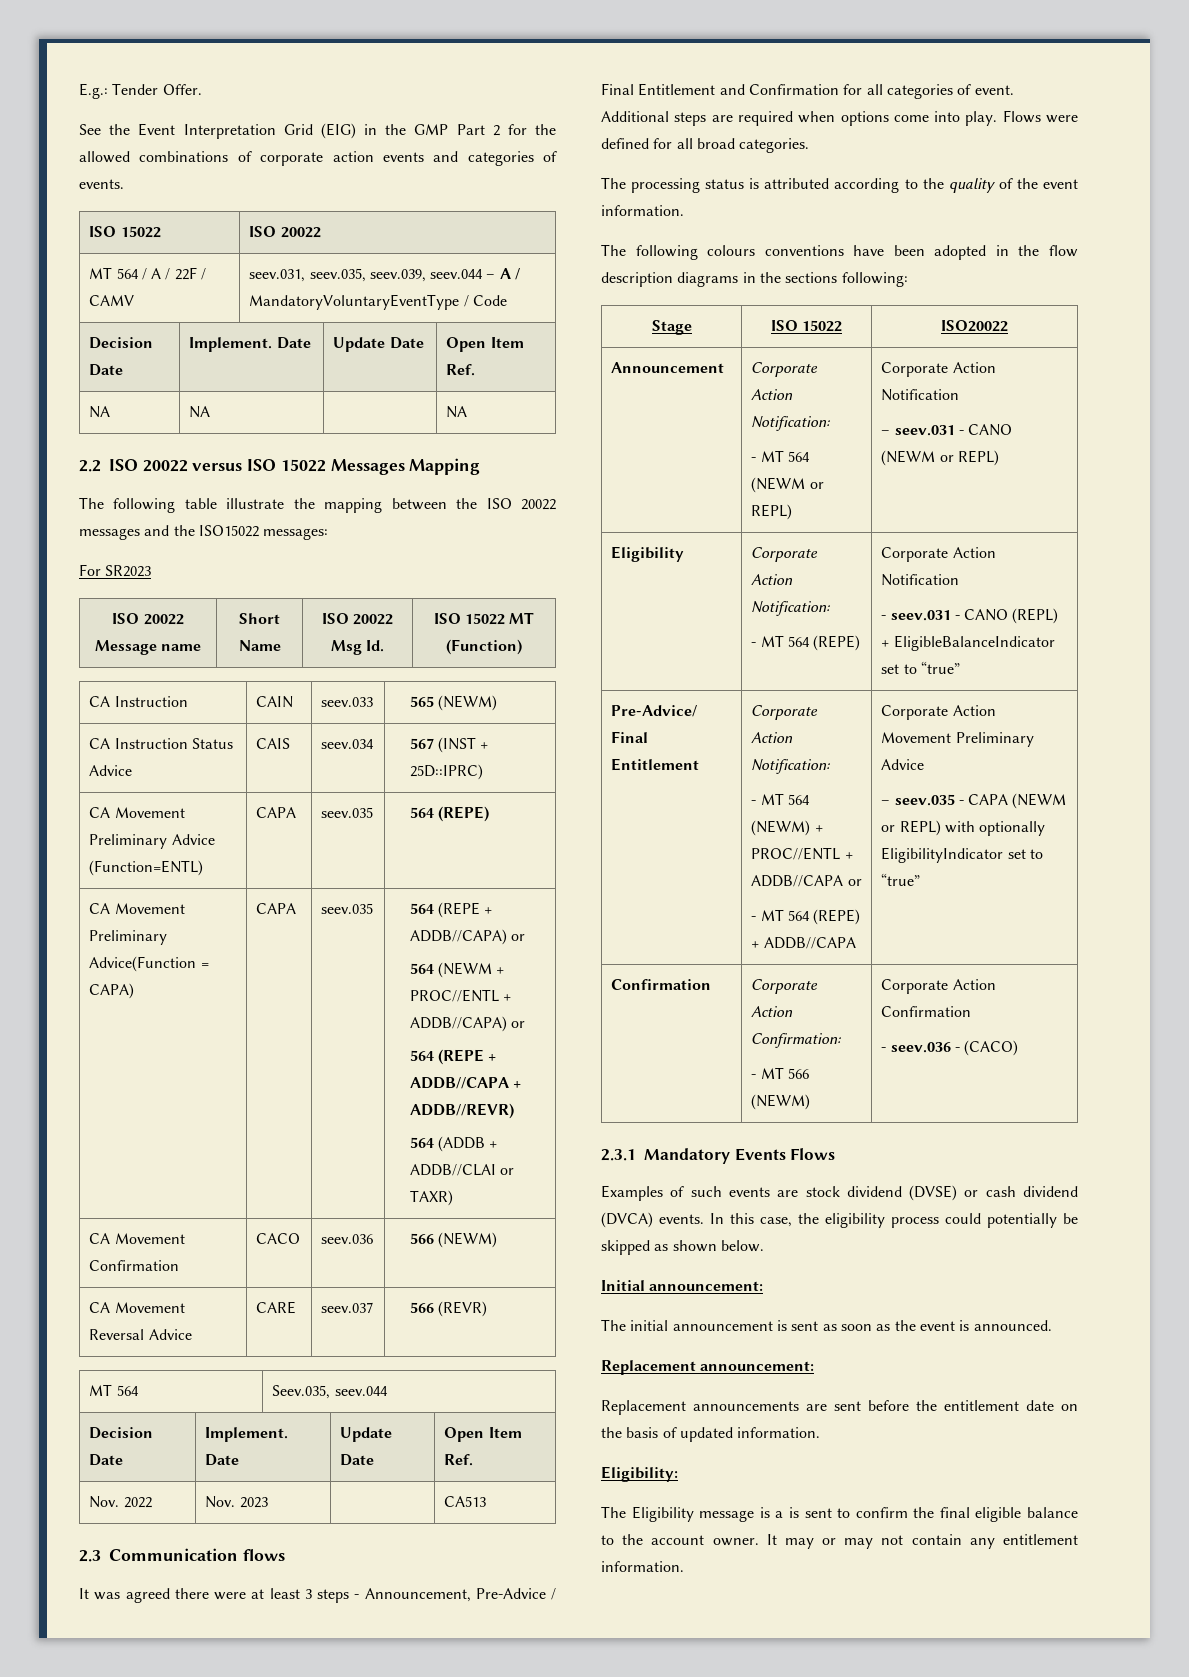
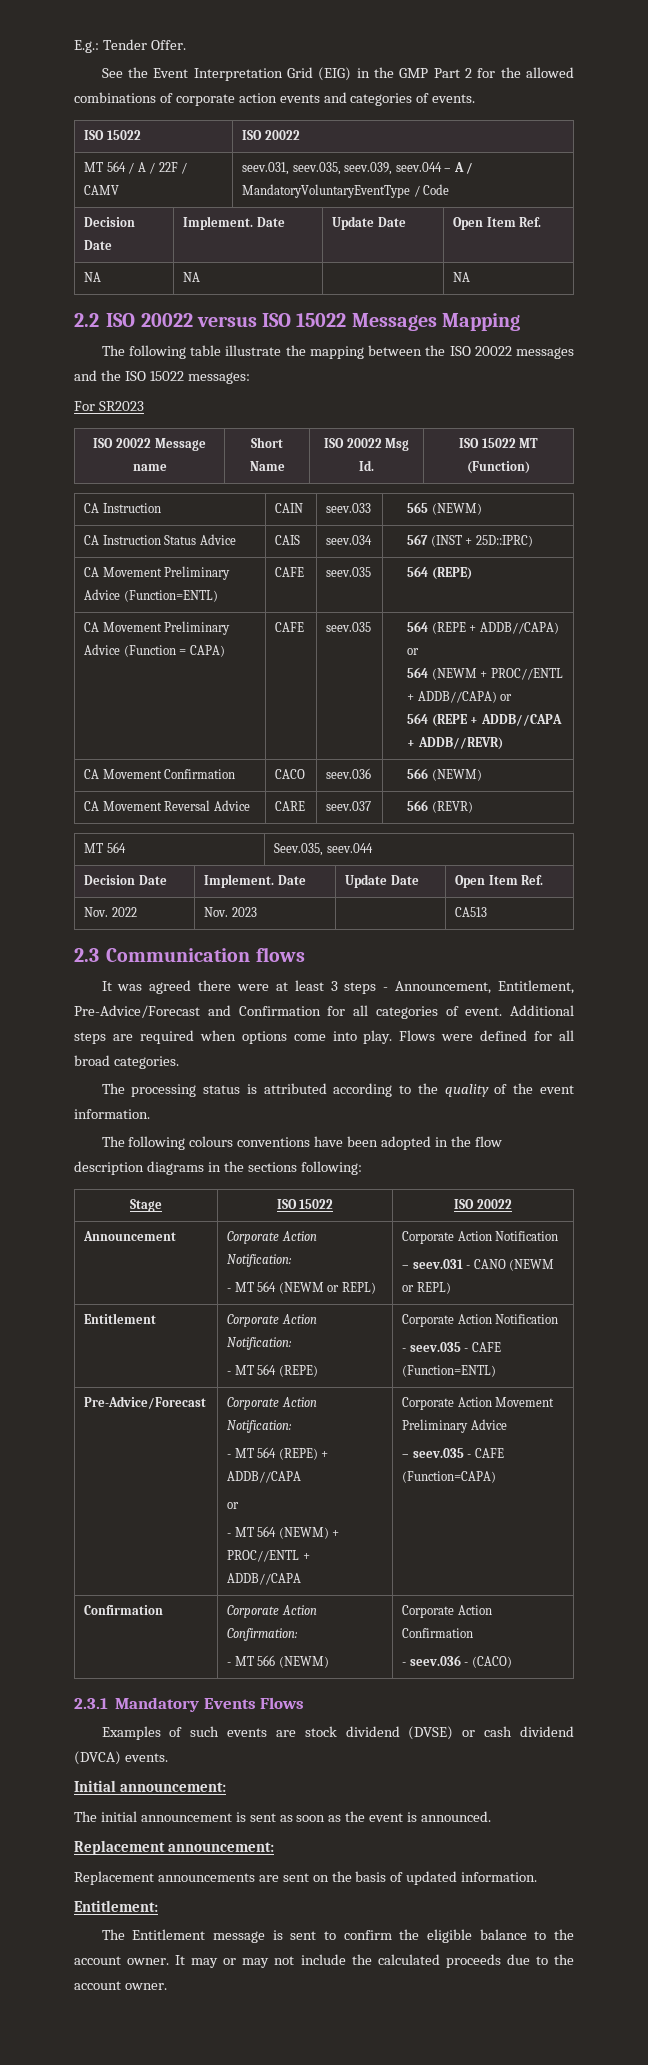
[198,525,259,537] ISO15022 -> [124,371,184,381] ISO 15022
[256,807,297,818] CAPA -> [275,567,305,577] CAFE
[89,956,197,972] Advice(Function -> [84,644,176,657] Advice (Function
[256,903,297,914] CAPA -> [275,622,305,632] CAFE
[409,1136,498,1152] [409,1164,515,1176] [409,1190,453,1206] // 564 (ADDB + ADDB//CLAI or TAXR) -> (503, 743) none
[475,1588,556,1600] [601,83,716,96] Pre-Advice / Final Entitlement -> [498,980,574,994] [74,1005,200,1018] Entitlement, Pre-Advice/Forecast
[941,320,1008,332] ISO20022 -> [454,1199,512,1209] ISO 20022
[611,546,685,562] Eligibility -> [84,1313,157,1324] Entitlement
[890,608,1059,624] [881,635,1055,651] [881,661,960,674] [611,705,698,717] [611,731,649,743] [611,758,700,771] [751,705,819,720] [751,732,794,743] [751,759,831,774] [751,793,810,805] [751,820,823,836] [751,847,853,860] [751,875,844,887] seev.031 - CANO (REPL) + EligibleBalanceIndicator set to “true” // Pre-Advice/ Final Entitlement | Corporate Action Notification: // - MT 564 (NEWM) + PROC//ENTL + ADDB//CAPA -> [409,1342,501,1352] [402,1365,497,1377] [84,1396,207,1409] [227,1397,317,1410] [227,1420,293,1433] [227,1447,329,1460] [227,1471,302,1483] seev.035 - CAFE (Function=ENTL) // Pre-Advice/Forecast | Corporate Action Notification: // - MT 564 (REPE) + ADDB//CAPA //
[813,909,861,925] (REPE) -> [278,1527,340,1539] [227,1550,300,1562] (NEWM) + PROC//ENTL
[968,793,1067,809] [881,820,1046,836] [881,847,1043,863] [881,873,921,886] CAPA (NEWM or REPL) with optionally EligibilityIndicator set to “true” -> [474,1448,504,1458] [402,1471,497,1483] CAFE (Function=CAPA)
[710,1213,1078,1228] [601,1240,764,1255] In this case, the eligibility process could potentially be skipped as shown below. -> (168, 1757) none
[868,1400,1054,1411] before the entitlement date -> (309, 1877) none
[601,1466,678,1482] [601,1506,694,1522] Eligibility: // The Eligibility -> [74,1900,158,1912] [101,1929,206,1940] Entitlement: // The Entitlement
[775,1507,799,1518] a is -> (283, 1935) none
[939,1507,970,1518] final -> (420, 1934) none
[911,1534,1078,1549] [601,1561,684,1572] contain any entitlement information. -> [300,1954,574,1968] [74,1981,167,1990] include the calculated proceeds due to the account owner.

